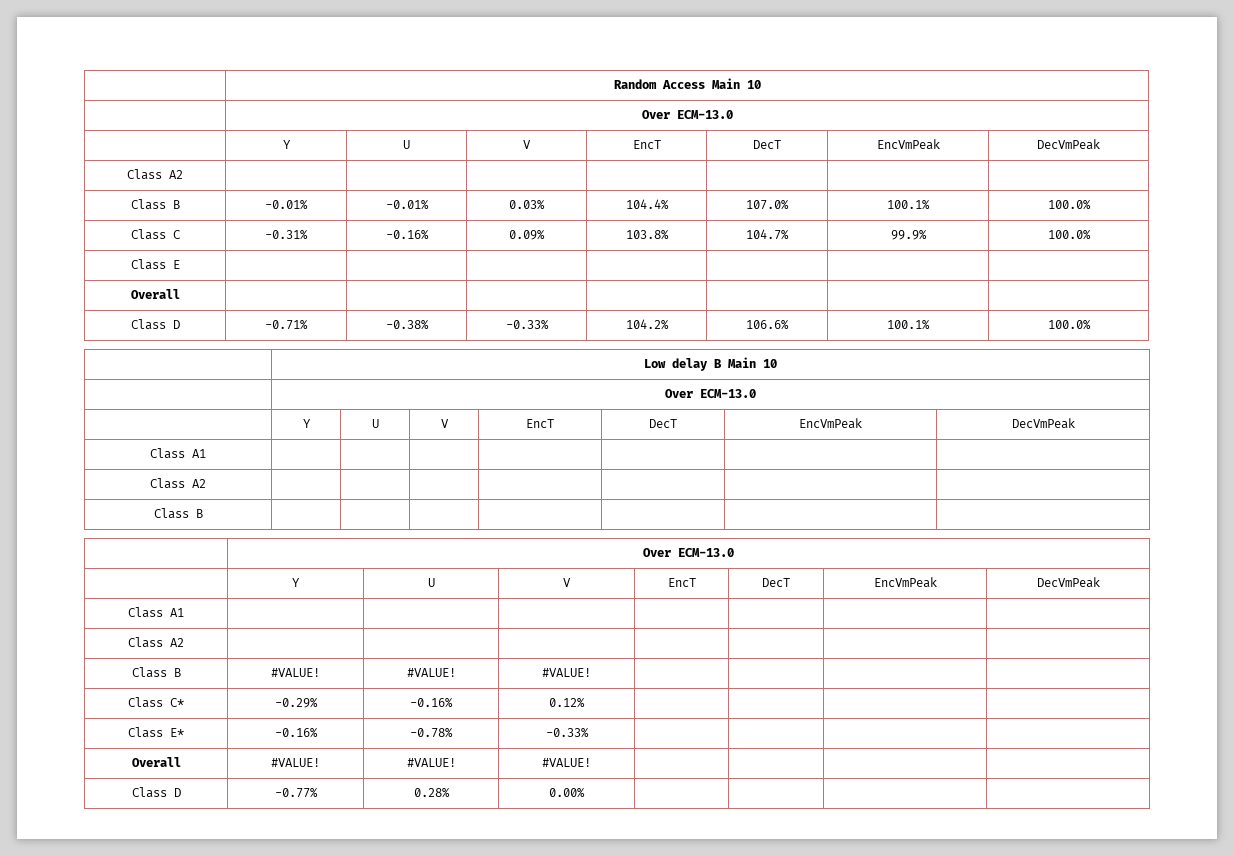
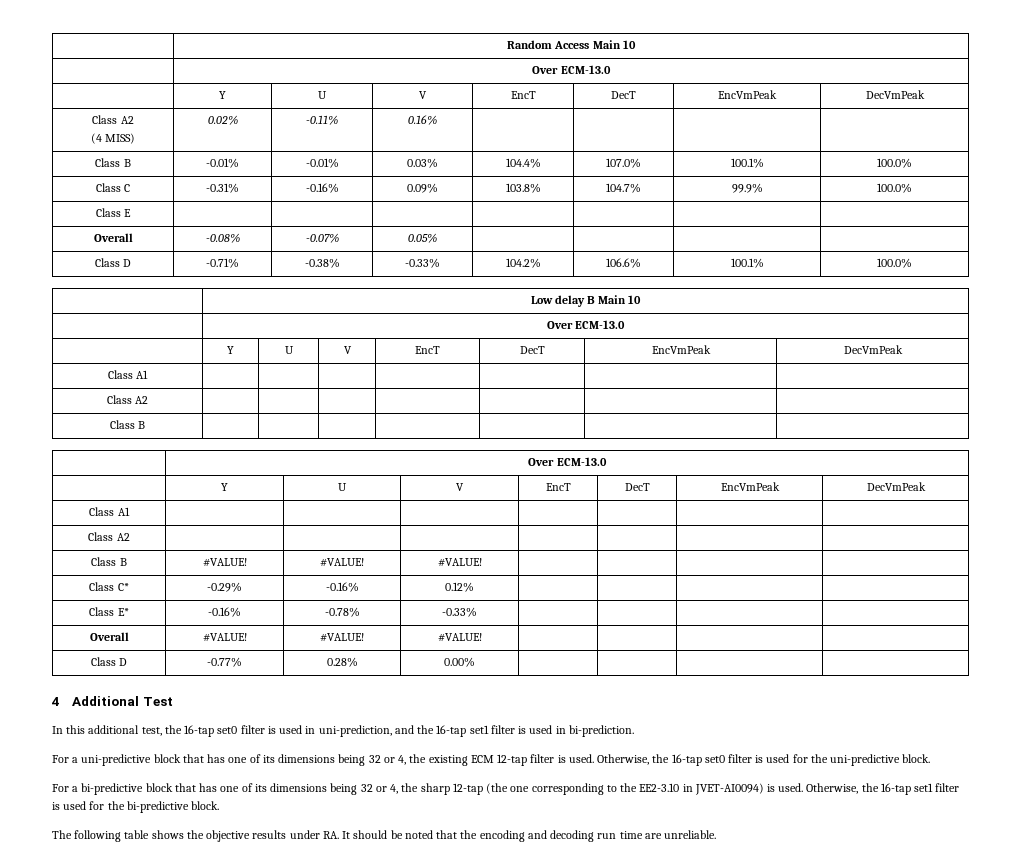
(183, 174) | | | -> [90,133,136,144] [207,115,238,125] [306,115,338,125] [408,115,437,125] // (4 MISS) | 0.02% | -0.11% | 0.16%
(180, 294) | | -> [205,233,240,243] [305,233,339,243] [408,233,437,243] -0.08% | -0.07% | 0.05%
(585, 792) none -> [51,696,173,706] [52,725,634,737] [52,754,931,766] [52,783,960,795] [52,801,220,813] [52,830,717,842] // 4 Additional Test // In this additional test, the 16-tap set0 filter is used in uni-prediction, and the 16-tap set1 filter is used in bi-prediction. // For a uni-predictive block that has one of its dimensions being 32 or 4, the existing ECM 12-tap filter is used. Otherwise, the 16-tap set0 filter is used for the uni-predictive block. // For a bi-predictive block that has one of its dimensions being 32 or 4, the sharp 12-tap (the one corresponding to the EE2-3.10 in JVET-AI0094) is used. Otherwise, the 16-tap set1 filter is used for the bi-predictive block. // The following table shows the objective results under RA. It should be noted that the encoding and decoding run time are unreliable.

